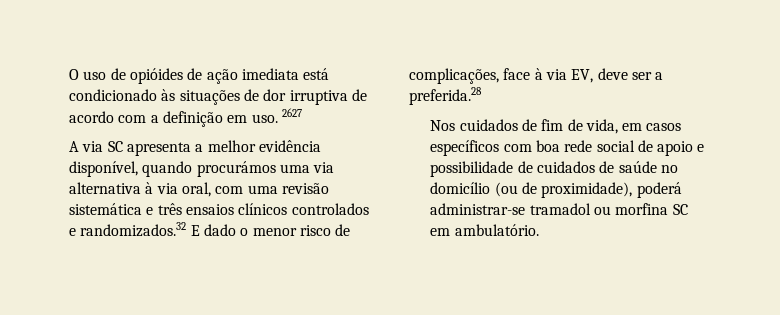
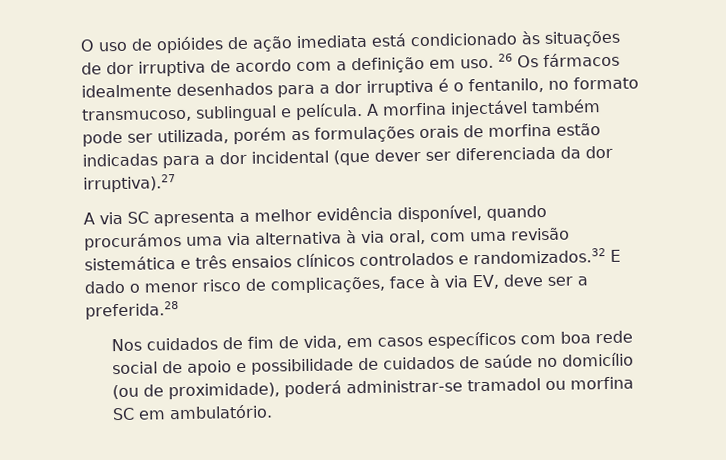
[281,108,302,117] 2627 -> [498,52,620,68] [81,76,639,98] [81,99,601,123] [82,123,601,147] [82,145,613,169] [83,174,176,193] 26 Os fármacos idealmente desenhados para a dor irruptiva é o fentanilo, no formato transmucoso, sublingual e película. A morfina injectável também pode ser utilizada, porém as formulações orais de morfina estão indicadas para a dor incidental (que dever ser diferenciada da dor irruptiva).27

